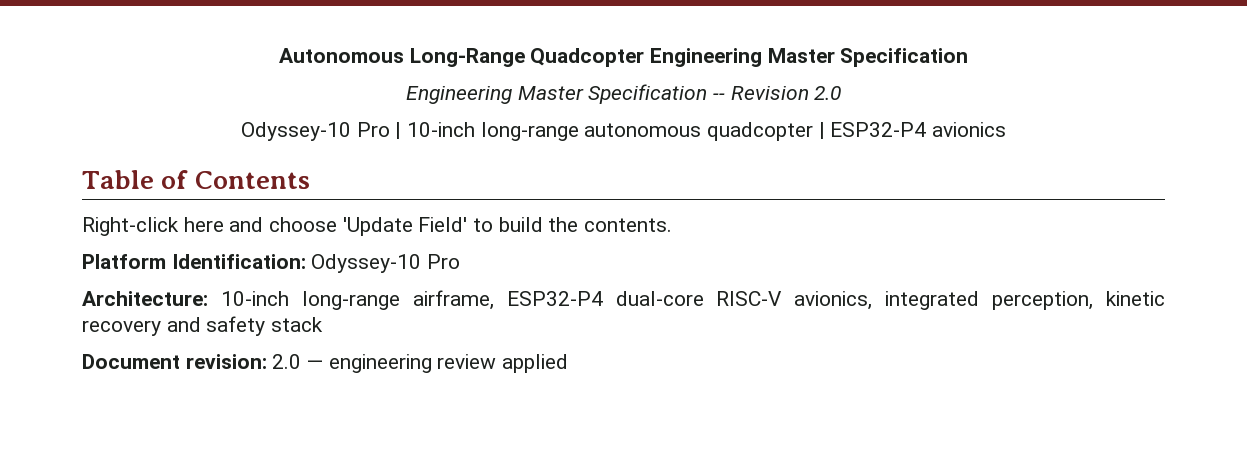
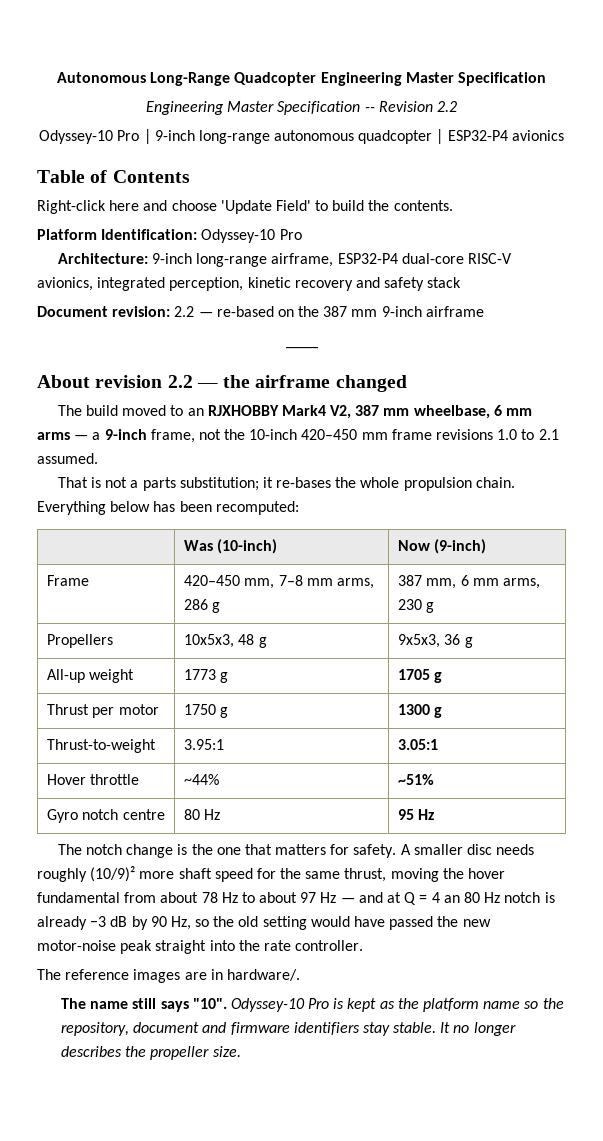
[814,86,842,100] 2.0 -> [436,101,457,112] 2.2
[406,122,475,137] 10-inch -> [154,130,195,141] 9-inch
[220,291,289,306] 10-inch -> [151,253,192,264] 9-inch
[272,354,569,373] 2.0 — engineering review applied -> [174,306,484,317] [285,346,318,349] [37,375,407,392] [57,405,533,419] [37,429,559,443] [37,453,98,464] [57,477,515,491] [37,501,299,515] [184,539,278,554] [398,539,487,554] [47,575,90,586] [184,575,374,589] [184,599,221,613] [398,575,540,589] [398,599,435,613] [47,634,114,648] [184,634,267,648] [398,634,473,648] [47,669,135,683] [184,669,229,683] [398,669,443,683] [47,704,159,718] [184,704,229,718] [398,704,443,718] [47,739,157,753] [184,739,225,750] [398,739,439,750] [47,774,140,785] [184,774,220,785] [398,774,435,785] [47,809,165,823] [184,809,221,820] [398,809,435,820] [57,844,535,858] [37,866,506,882] [37,892,555,905] [37,916,491,930] [37,940,364,954] [37,969,300,983] [60,998,564,1012] [60,1022,516,1036] [60,1046,241,1060] 2.2 — re-based on the 387 mm 9-inch airframe // ____ // About revision 2.2 — the airframe changed // The build moved to an RJXHOBBY Mark4 V2, 387 mm wheelbase, 6 mm arms — a 9-inch frame, not the 10-inch 420–450 mm frame revisions 1.0 to 2.1 assumed. // That is not a parts substitution; it re-bases the whole propulsion chain. Everything below has been recomputed: // | Was (10-inch) | Now (9-inch) // Frame | 420–450 mm, 7–8 mm arms, 286 g | 387 mm, 6 mm arms, 230 g // Propellers | 10x5x3, 48 g | 9x5x3, 36 g // All-up weight | 1773 g | 1705 g // Thrust per motor | 1750 g | 1300 g // Thrust-to-weight | 3.95:1 | 3.05:1 // Hover throttle | ~44% | ~51% // Gyro notch centre | 80 Hz | 95 Hz // The notch change is the one that matters for safety. A smaller disc needs roughly (10/9)² more shaft speed for the same thrust, moving the hover fundamental from about 78 Hz to about 97 Hz — and at Q = 4 an 80 Hz notch is already −3 dB by 90 Hz, so the old setting would have passed the new motor-noise peak straight into the rate controller. // The reference images are in hardware/. // The name still says "10". Odyssey-10 Pro is kept as the platform name so the repository, document and firmware identifiers stay stable. It no longer describes the propeller size.

